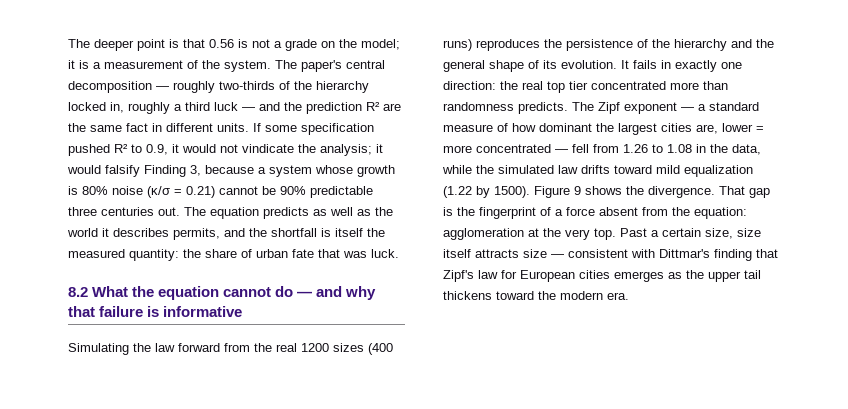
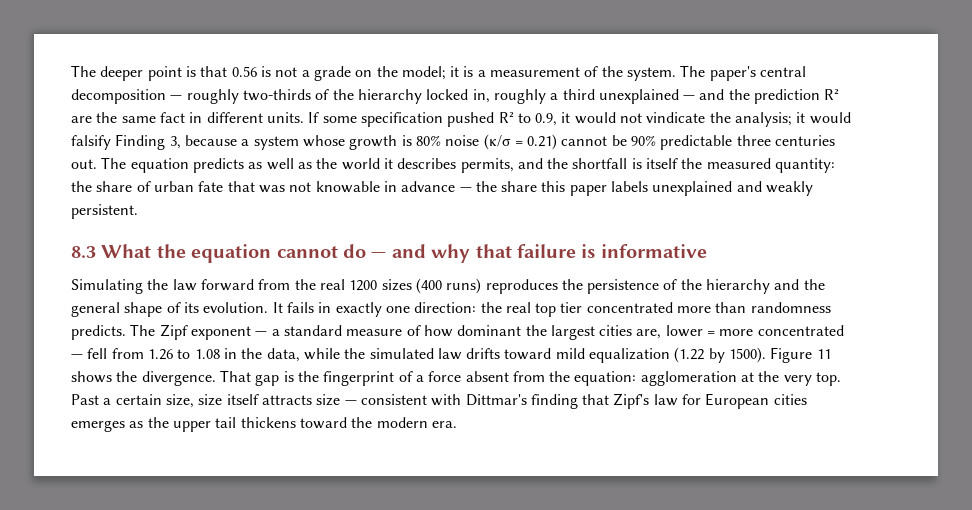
[214,102,238,111] luck -> [598,89,679,104] unexplained
[371,249,399,258] [68,287,88,297] luck. // 8.2 -> [289,181,814,196] [71,204,138,219] [71,246,96,258] not knowable in advance — the share this paper labels unexplained and weakly persistent. // 8.3
[574,186,581,195] 9 -> [816,349,831,359] 11

